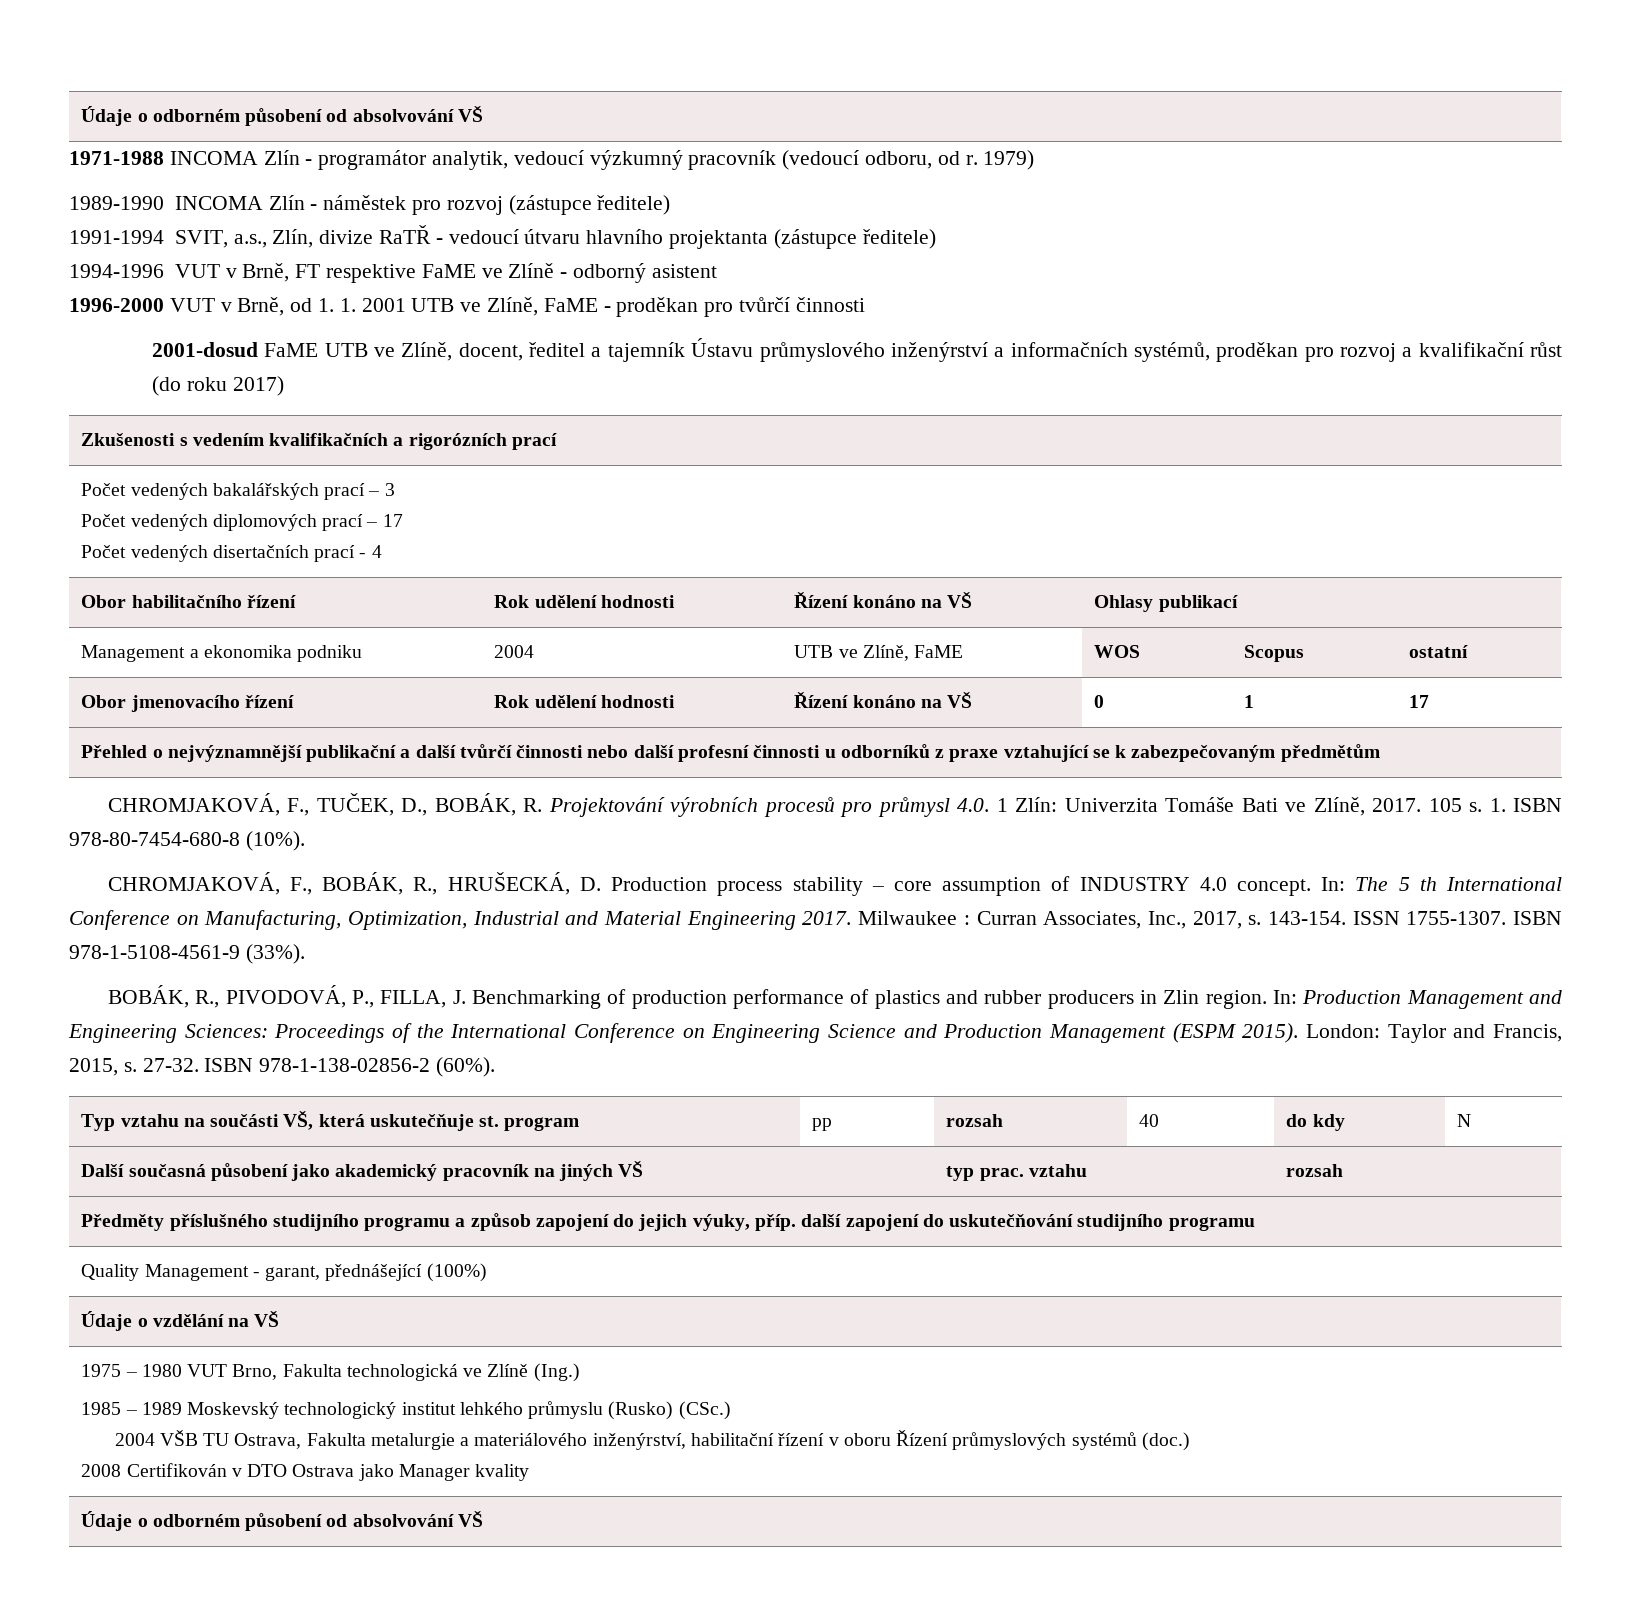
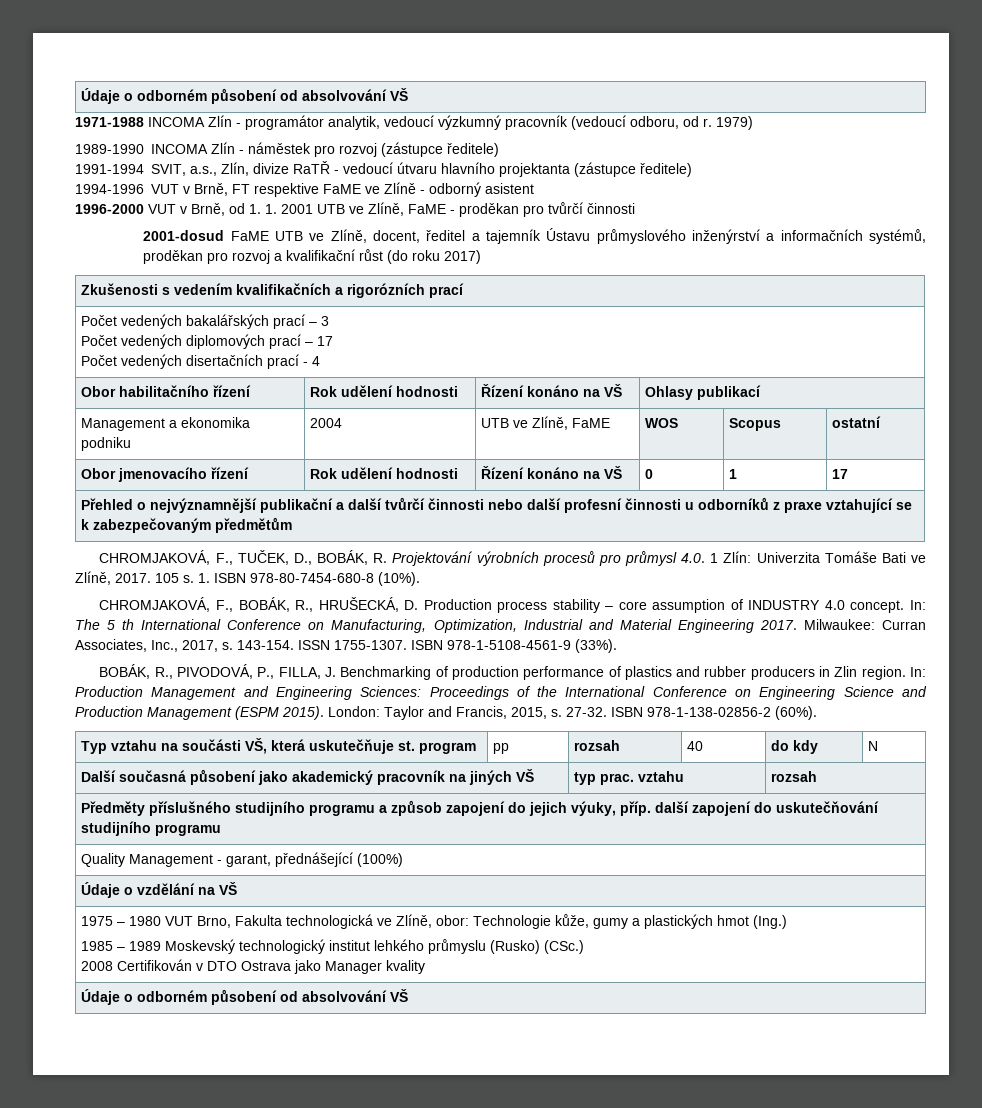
[858,911,970,925] Milwaukee : -> [803,619,875,630] Milwaukee:
[487,1364,529,1377] Zlíně -> [395,914,749,929] Zlíně, obor: Technologie kůže, gumy a plastických hmot
[114,1430,1190,1451] // 2004 VŠB TU Ostrava, Fakulta metalurgie a materiálového inženýrství, habilitační řízení v oboru Řízení průmyslových systémů (doc.) -> (584, 947) none

